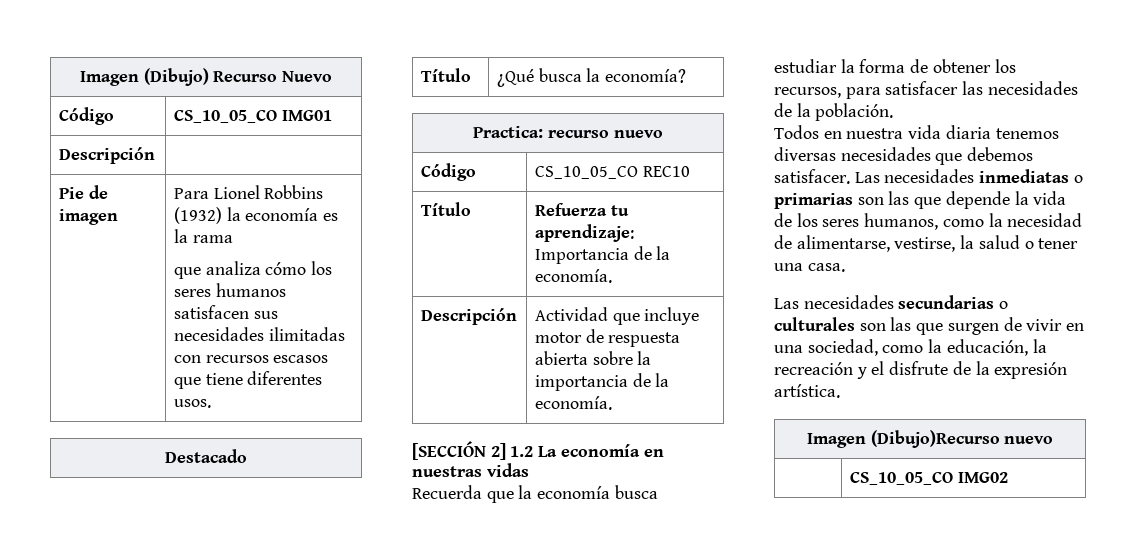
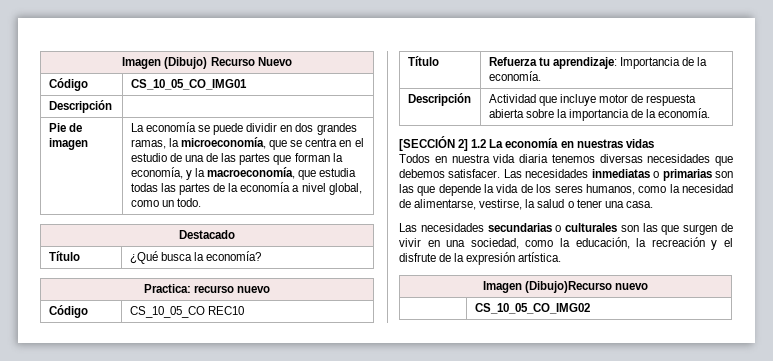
[173,110,332,123] CS_10_05_CO IMG01 -> [130,79,247,90] CS_10_05_CO_IMG01
[173,185,324,199] [173,207,338,224] [173,229,233,243] [173,261,332,279] [173,283,286,297] [173,305,278,319] [173,327,345,341] [173,355,329,363] [173,371,323,389] [173,399,211,408] Para Lionel Robbins (1932) la economía es la rama // que analiza cómo los seres humanos satisfacen sus necesidades ilimitadas con recursos escasos que tiene diferentes usos. -> [130,122,357,135] [130,137,364,150] [130,153,343,165] [130,167,357,180] [130,182,362,195] [130,198,202,207] La economía se puede dividir en dos grandes ramas, la microeconomía, que se centra en el estudio de una de las partes que forman la economía, y la macroeconomía, que estudia todas las partes de la economía a nivel global, como un todo.
[412,485,658,503] [774,59,1016,73] [774,81,1078,99] [774,103,894,121] // Recuerda que la economía busca estudiar la forma de obtener los recursos, para satisfacer las necesidades de la población. -> (654, 143) none
[849,472,1008,485] CS_10_05_CO IMG02 -> [474,303,590,314] CS_10_05_CO_IMG02

